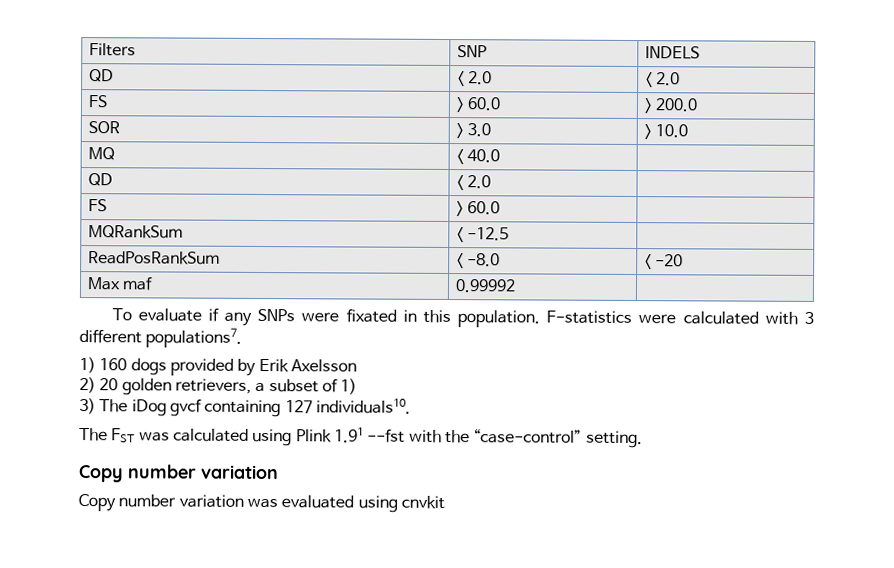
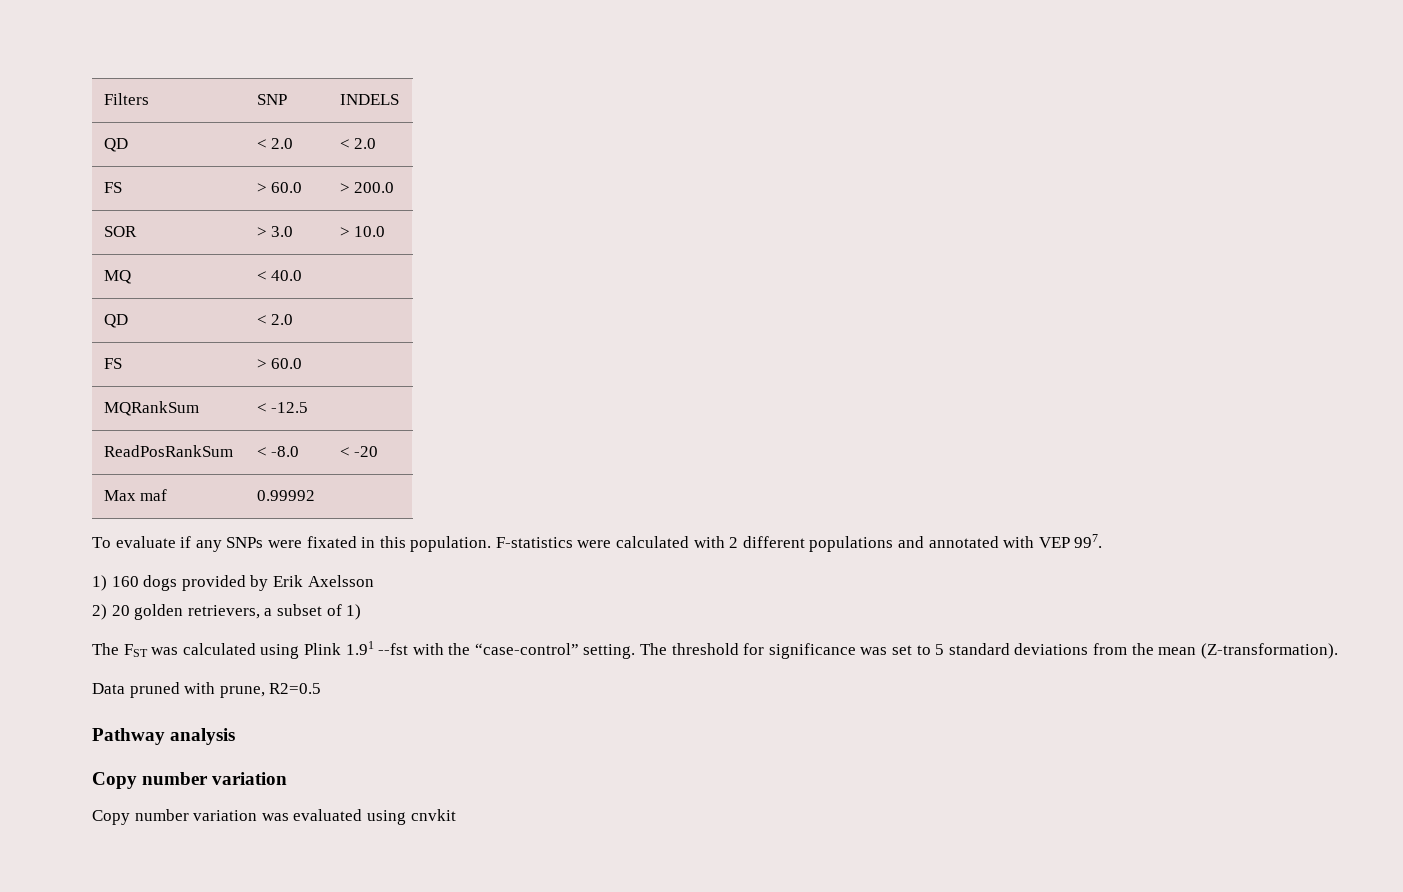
[803,311,814,324] [79,327,243,348] 3 different populations7. -> [729,534,1103,552] 2 different populations and annotated with VEP 997.
[79,398,411,418] // 3) The iDog gvcf containing 127 individuals10. -> (362, 612) none
(643, 439) none -> [640,643,1338,659] [92,682,322,698] [92,728,236,745] The threshold for significance was set to 5 standard deviations from the mean (Z-transformation). // Data pruned with prune, R2=0.5 // Pathway analysis

